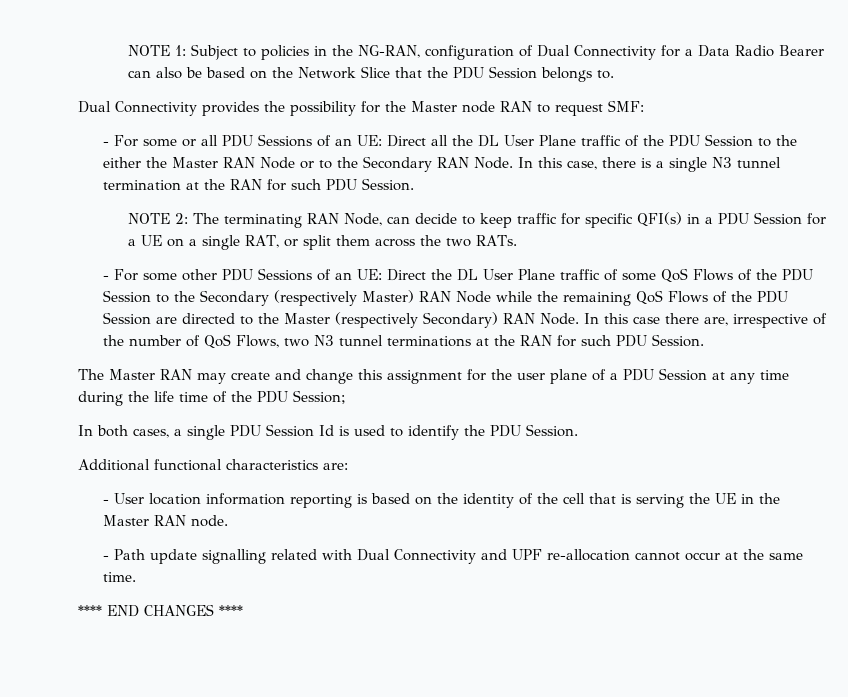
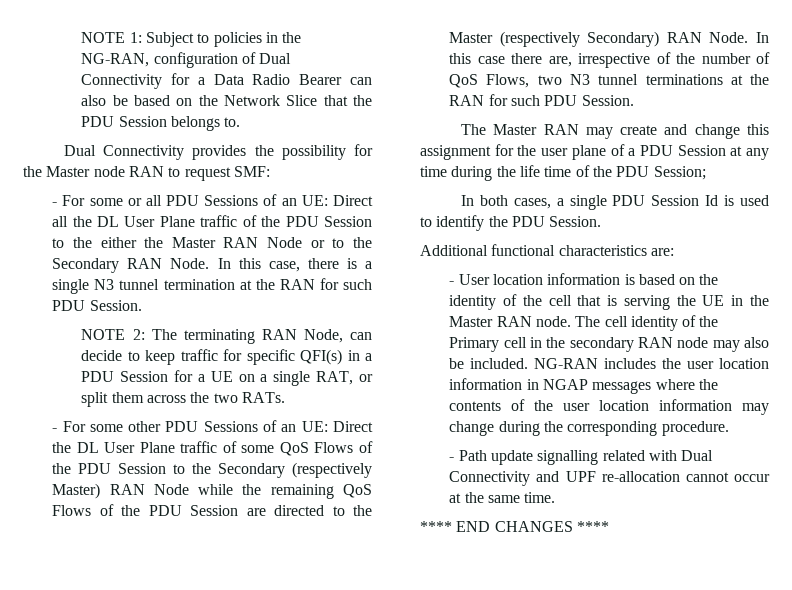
[289,494,352,508] reporting -> (621, 279) none
(228, 521) none -> [575,315,719,331] [449,337,769,352] [449,358,769,369] [449,378,718,394] [449,399,769,415] [449,421,729,436] The cell identity of the Primary cell in the secondary RAN node may also be included. NG-RAN includes the user location information in NGAP messages where the contents of the user location information may change during the corresponding procedure.

